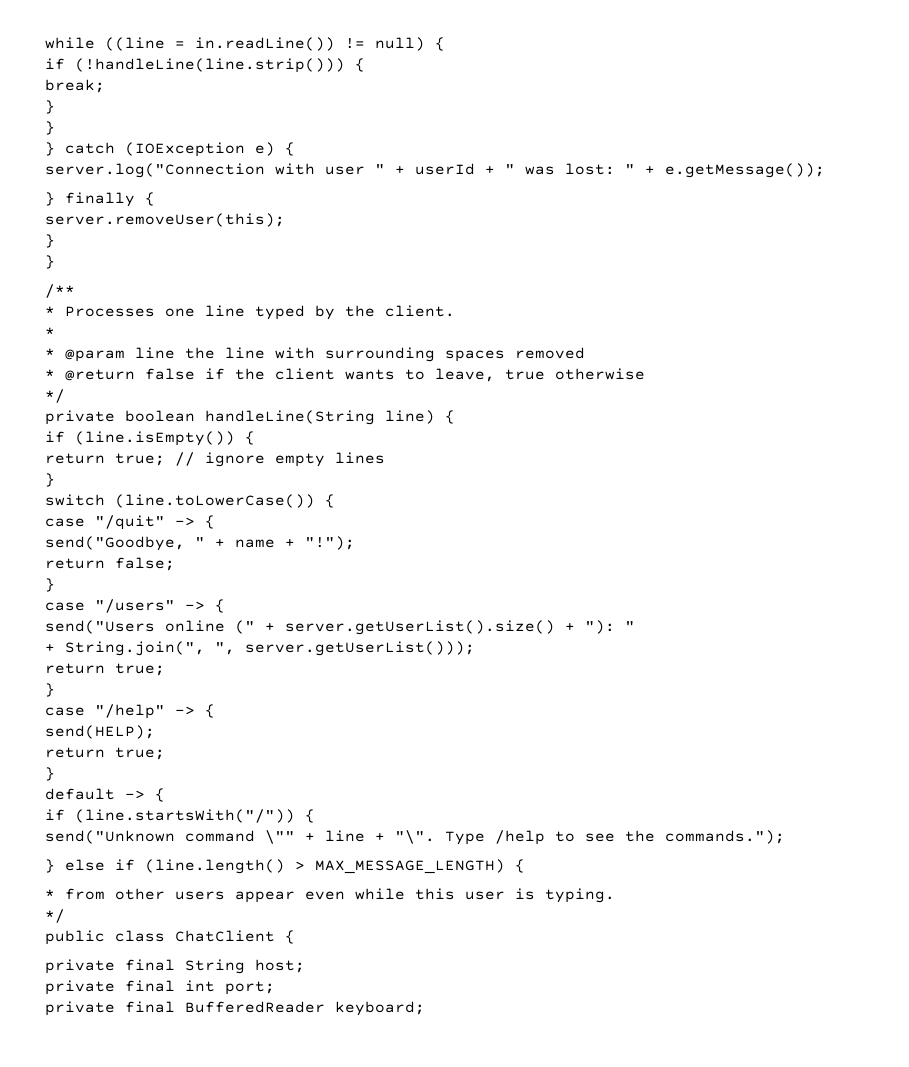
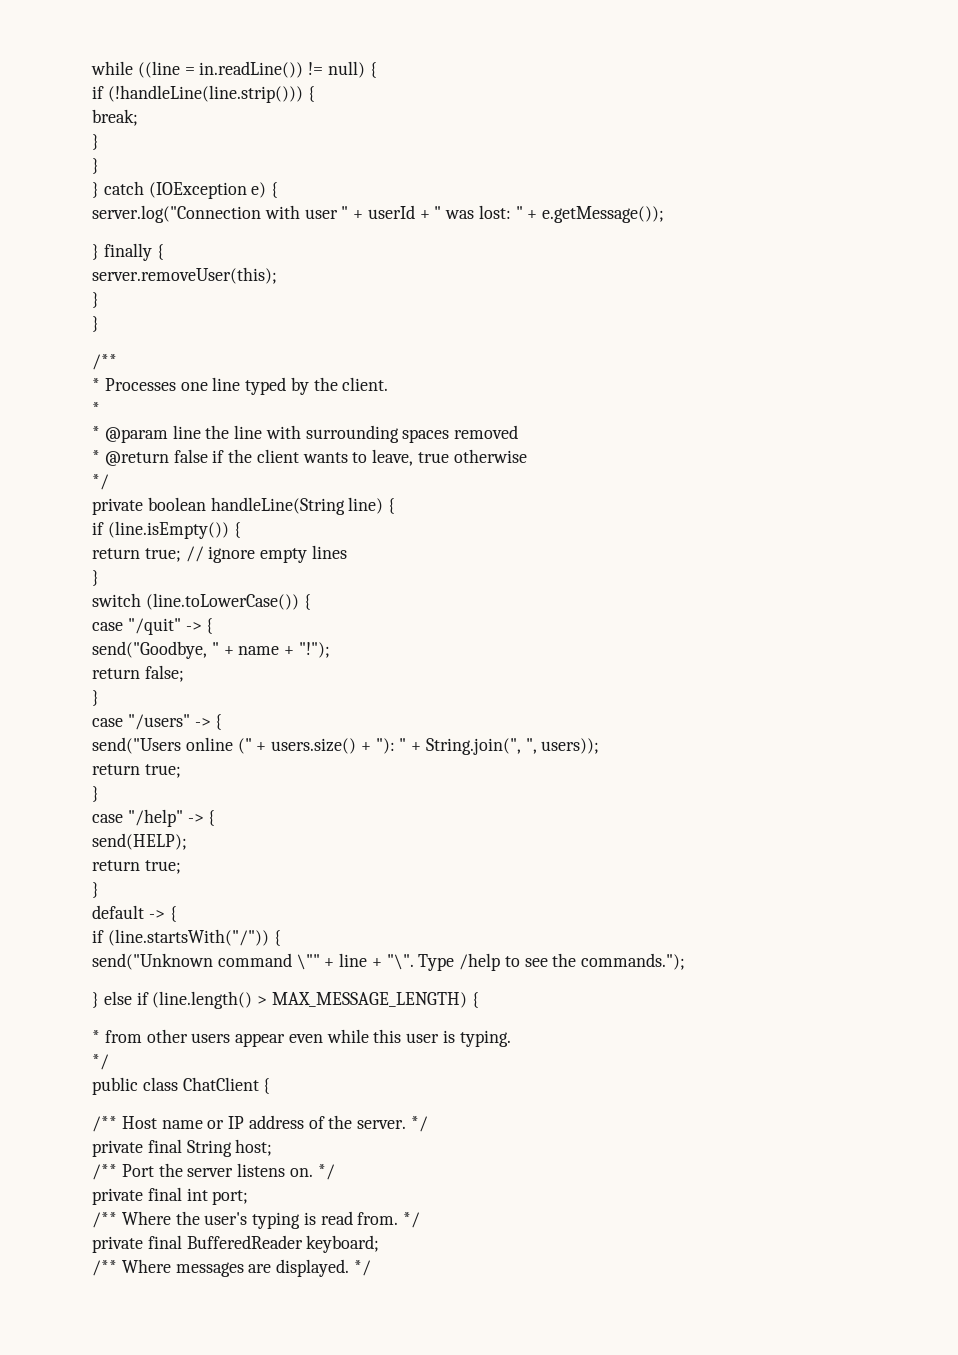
[285,620,556,635] server.getUserList().size() -> [271,738,357,754] users.size()
(636, 626) // -> (407, 744) none
[245,641,476,656] server.getUserList())); -> [541,738,600,754] users));
[45,959,306,974] [45,980,276,995] [45,1001,426,1016] private final String host; // private final int port; // private final BufferedReader keyboard; -> [92,1115,428,1132] [92,1139,273,1157] [92,1163,335,1180] [92,1187,249,1205] [92,1211,421,1229] [92,1235,380,1253] [92,1259,371,1277] /** Host name or IP address of the server. */ // private final String host; // /** Port the server listens on. */ // private final int port; // /** Where the user's typing is read from. */ // private final BufferedReader keyboard; // /** Where messages are displayed. */

